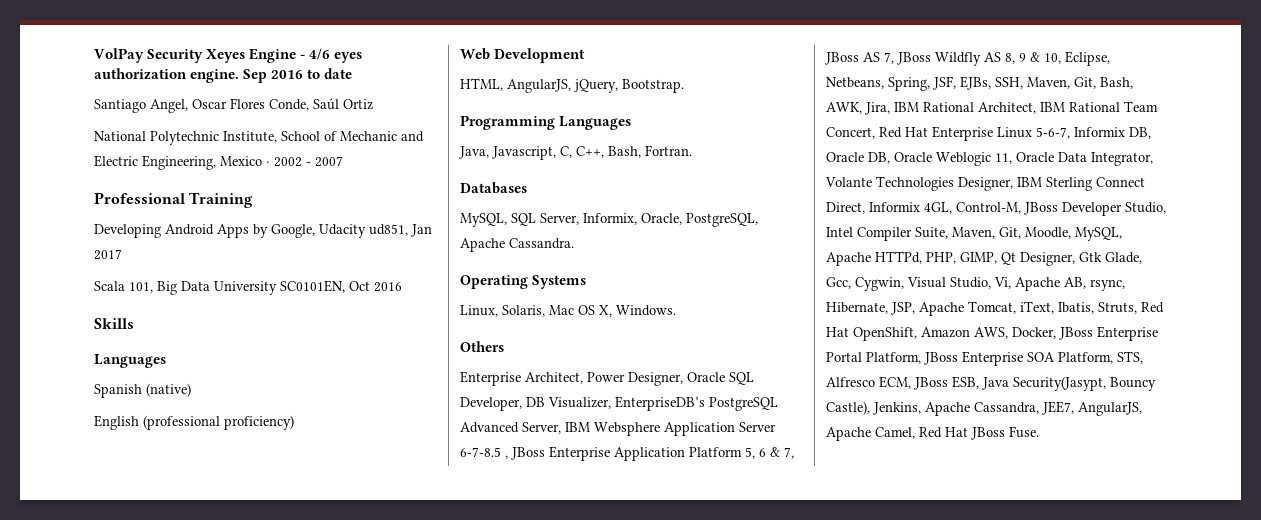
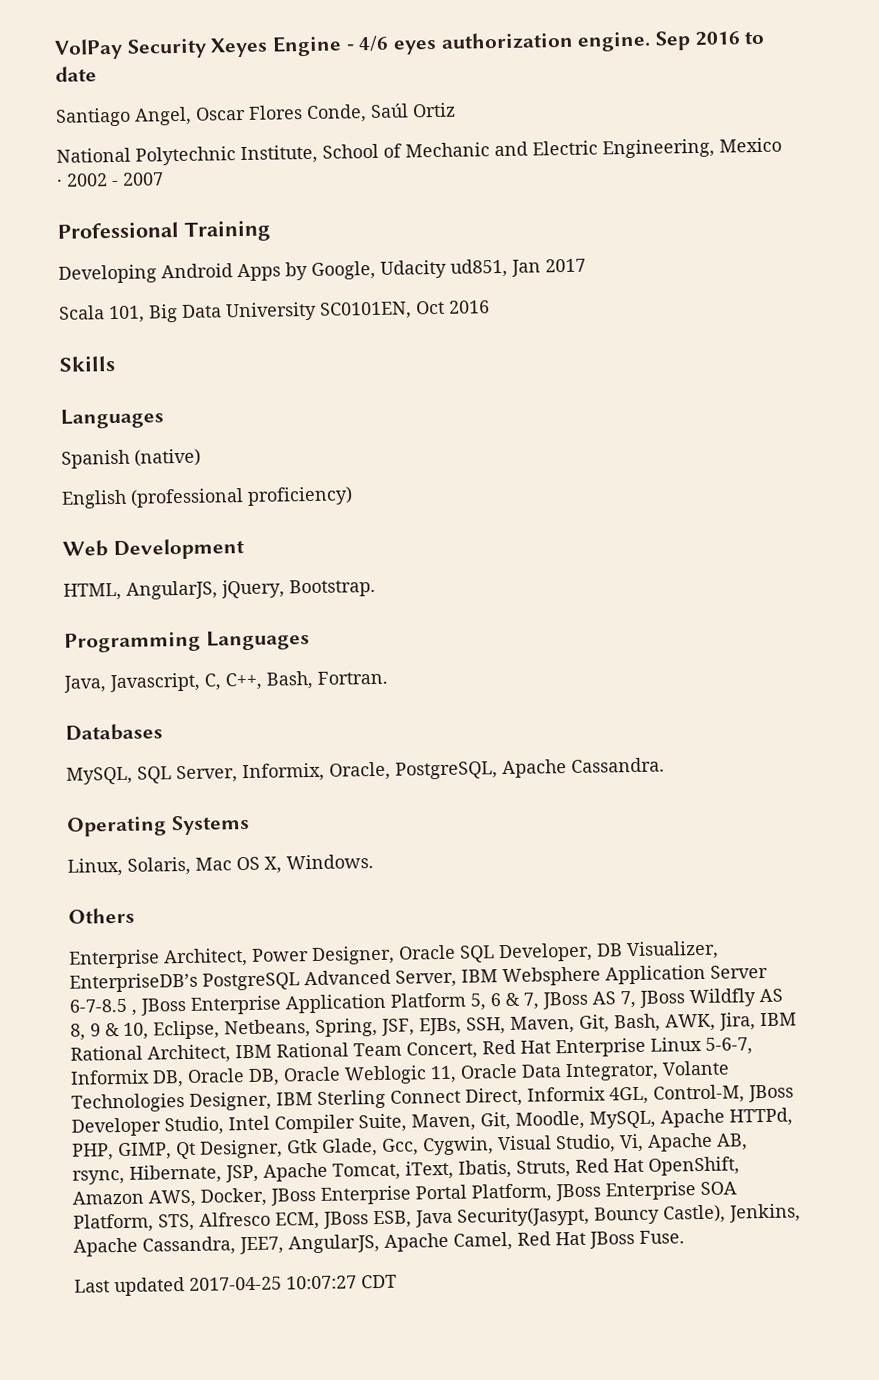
(1039, 432) none -> [74,1274,397,1297] // Last updated 2017-04-25 10:07:27 CDT

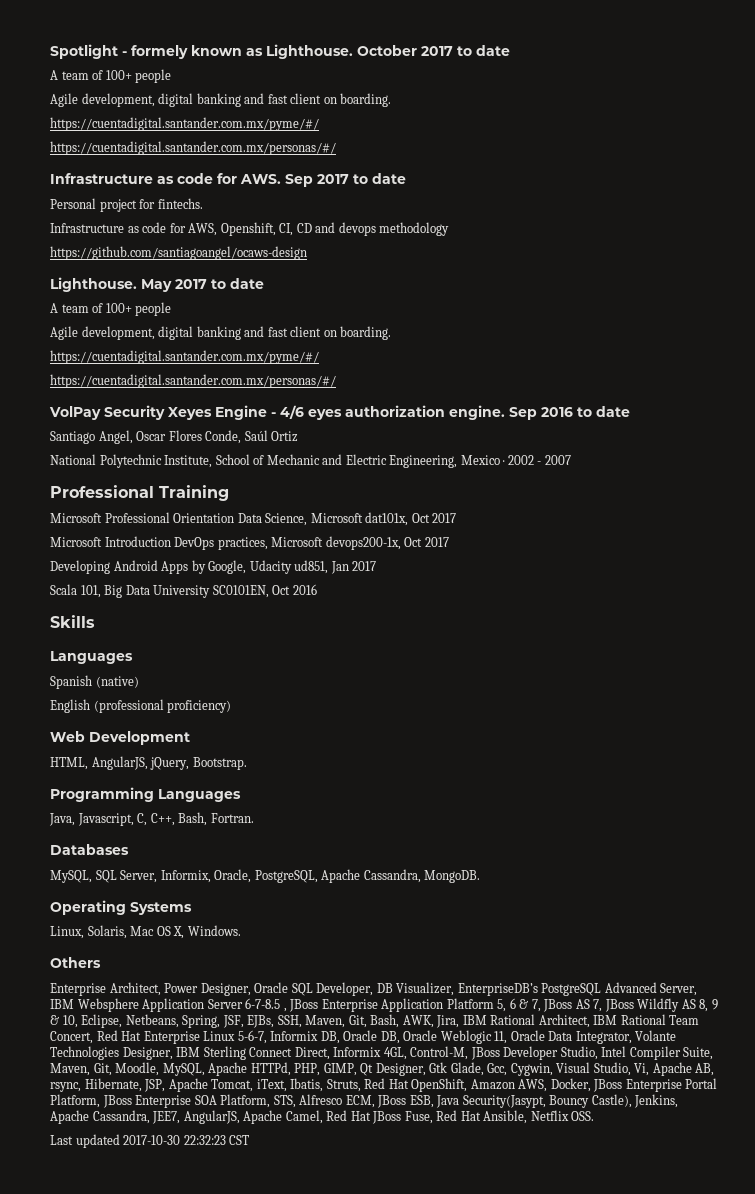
(54, 49) none -> [50,44,510,59] [50,69,172,83] [50,93,392,107] [50,117,319,131] [50,141,336,155] [50,173,406,187] [50,198,203,212] [50,222,450,236] [50,246,307,260] [50,277,264,292] [50,302,172,316] [50,326,392,340] [50,350,319,364] [50,374,336,388] Spotlight - formely known as Lighthouse. October 2017 to date // A team of 100+ people // Agile development, digital banking and fast client on boarding. // https://cuentadigital.santander.com.mx/pyme/#/ // https://cuentadigital.santander.com.mx/personas/#/ // Infrastructure as code for AWS. Sep 2017 to date // Personal project for fintechs. // Infrastructure as code for AWS, Openshift, CI, CD and devops methodology // https://github.com/santiagoangel/ocaws-design // Lighthouse. May 2017 to date // A team of 100+ people // Agile development, digital banking and fast client on boarding. // https://cuentadigital.santander.com.mx/pyme/#/ // https://cuentadigital.santander.com.mx/personas/#/ //
(270, 230) none -> [50,512,457,526] [50,536,449,550] // Microsoft Professional Orientation Data Science, Microsoft dat101x, Oct 2017 // Microsoft Introduction DevOps practices, Microsoft devops200-1x, Oct 2017
[571,757,665,773] Cassandra. -> [363,869,481,883] Cassandra, MongoDB.
[639,1230,685,1244] Fuse. -> [404,1110,595,1124] Fuse, Red Hat Ansible, Netflix OSS.
[189,1274,397,1291] 2017-04-25 10:07:27 CDT -> [123,1135,250,1145] 2017-10-30 22:32:23 CST

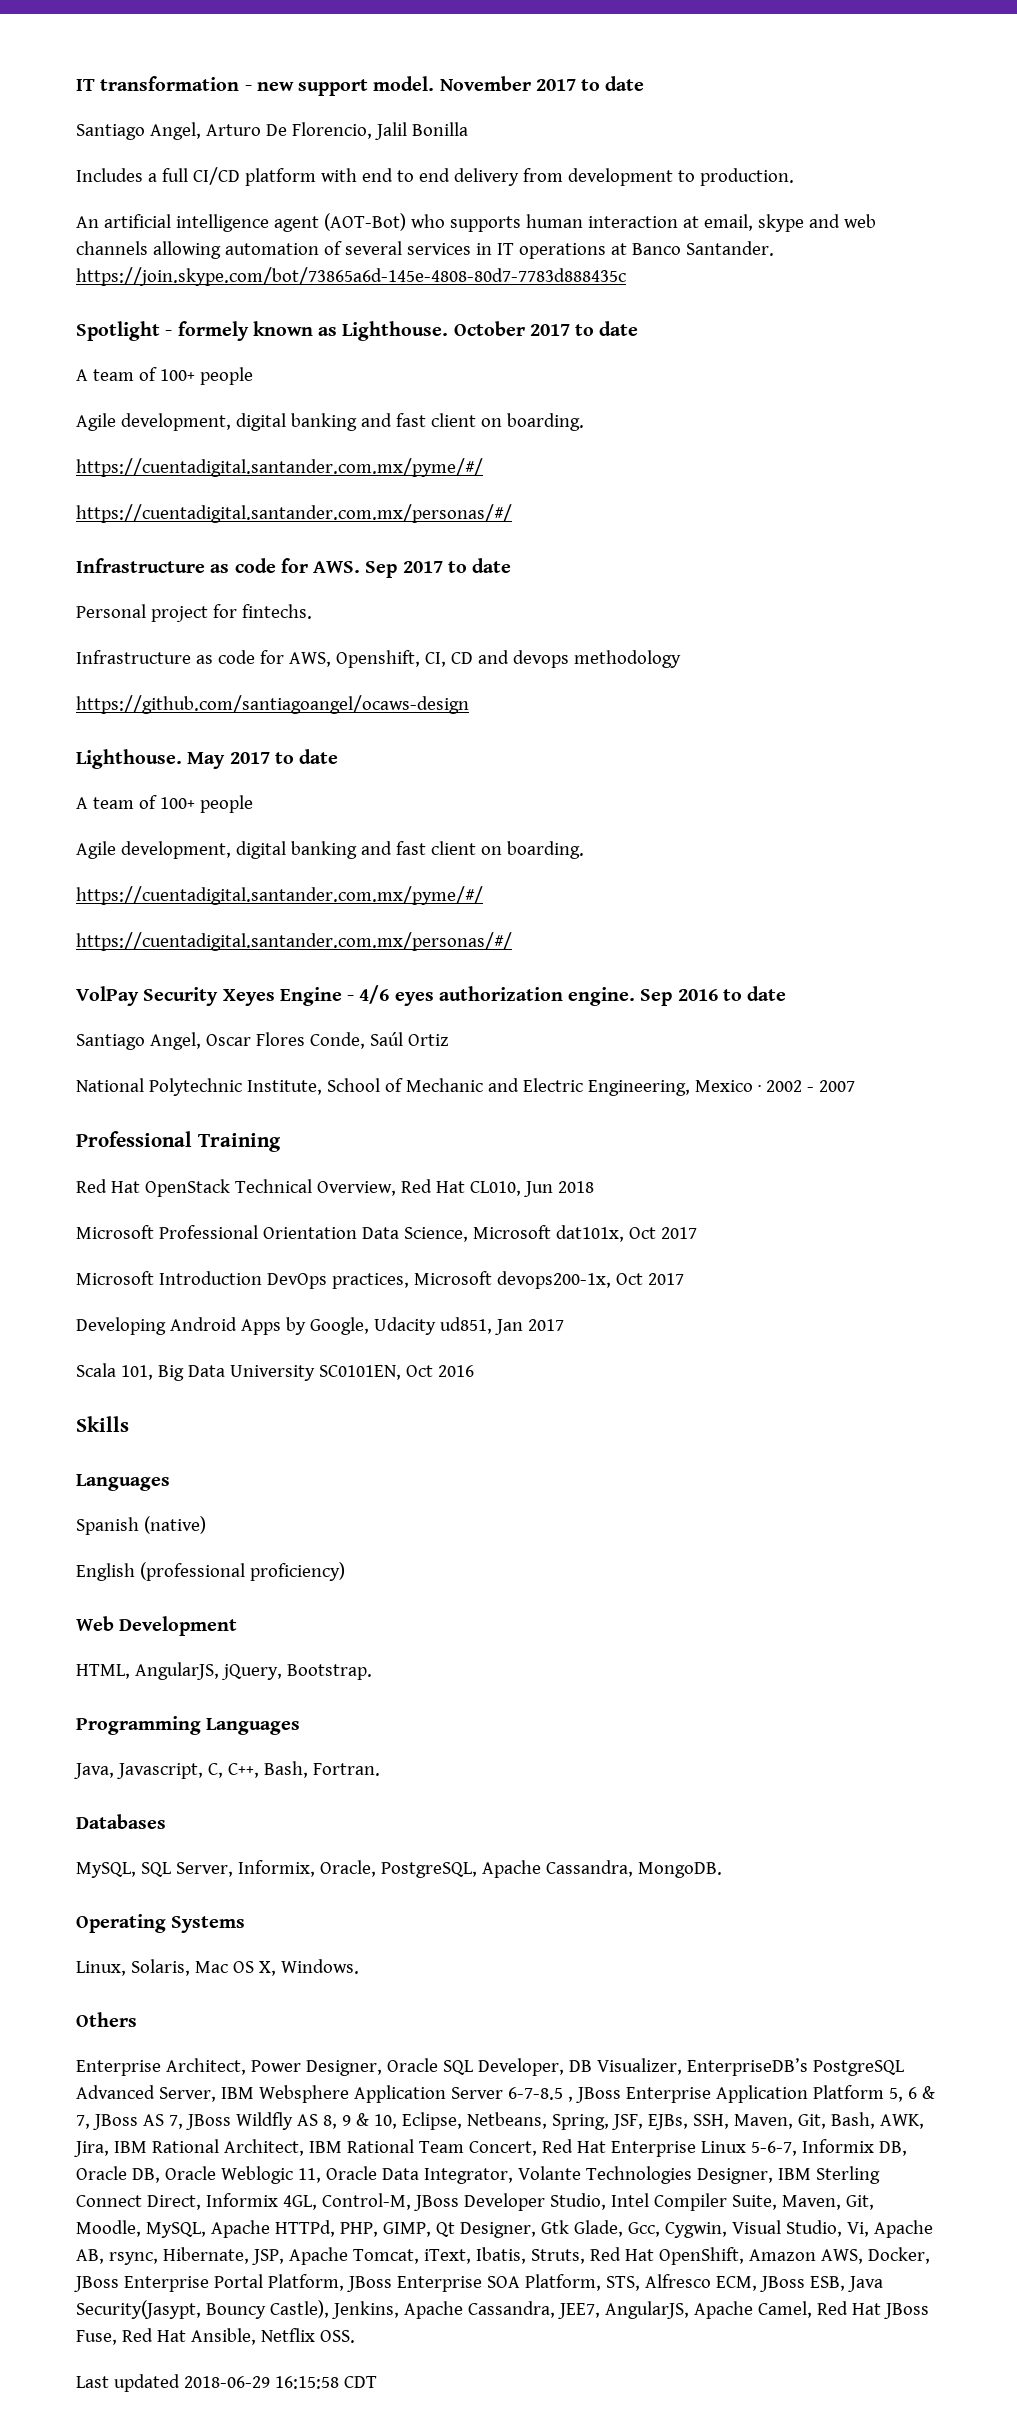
(50, 51) none -> [76,76,645,96] [76,122,468,140] [76,167,794,186] [76,213,876,232] [76,241,774,259] [76,267,626,286] IT transformation - new support model. November 2017 to date // Santiago Angel, Arturo De Florencio, Jalil Bonilla // Includes a full CI/CD platform with end to end delivery from development to production. // An artificial intelligence agent (AOT-Bot) who supports human interaction at email, skype and web channels allowing automation of several services in IT operations at Banco Santander. https://join.skype.com/bot/73865a6d-145e-4808-80d7-7783d888435c //
(229, 493) none -> [76,1179,594,1197] // Red Hat OpenStack Technical Overview, Red Hat CL010, Jun 2018
[123,1135,250,1145] 2017-10-30 22:32:23 CST -> [183,2376,377,2389] 2018-06-29 16:15:58 CDT

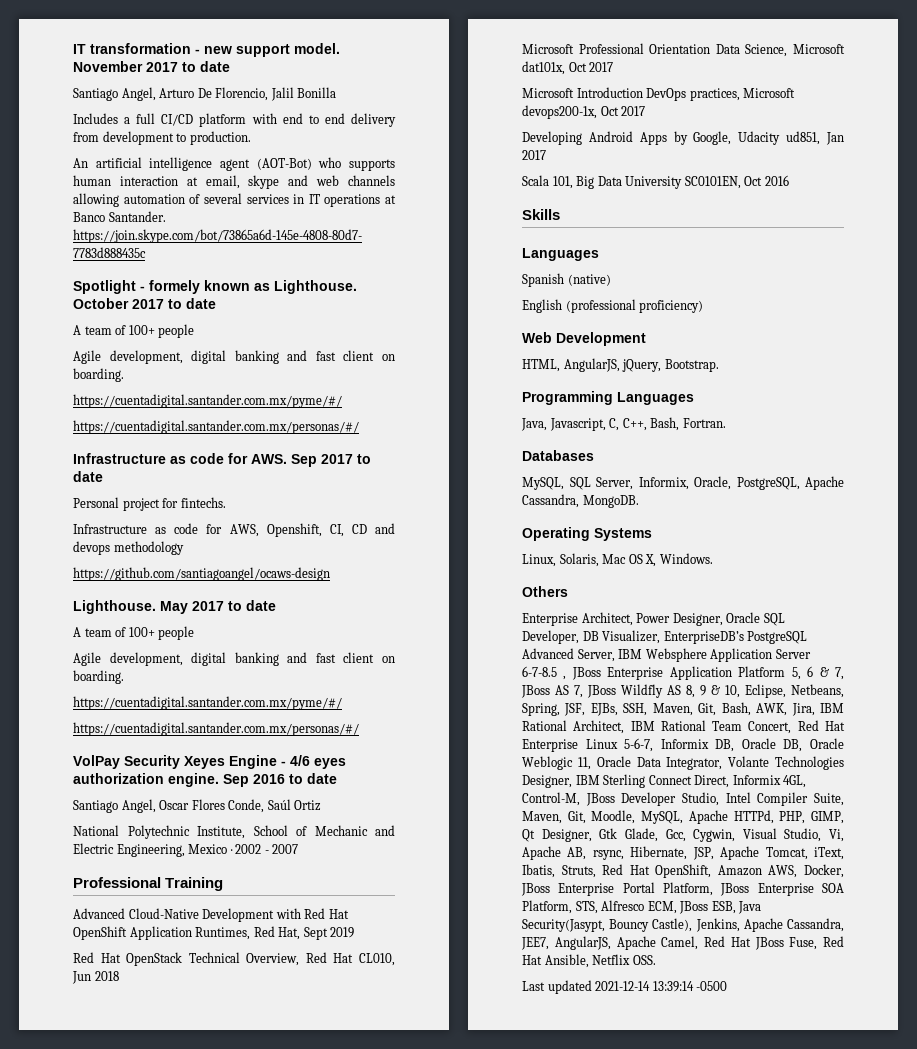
(281, 1142) none -> [73,908,349,922] [73,926,355,940] // Advanced Cloud-Native Development with Red Hat OpenShift Application Runtimes, Red Hat, Sept 2019
[183,2376,377,2389] 2018-06-29 16:15:58 CDT -> [595,981,728,992] 2021-12-14 13:39:14 -0500

